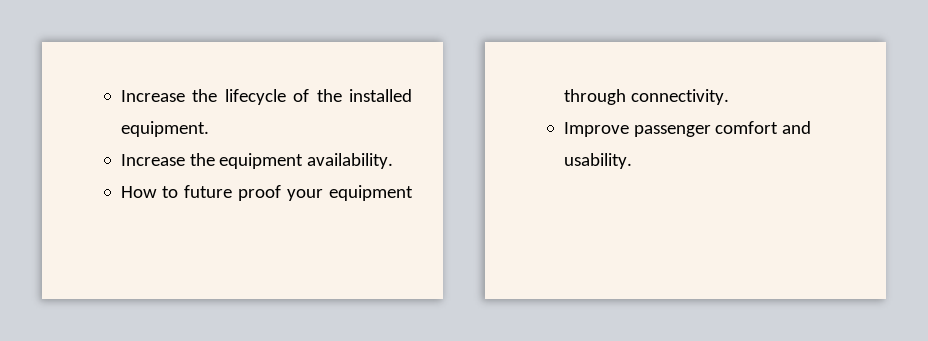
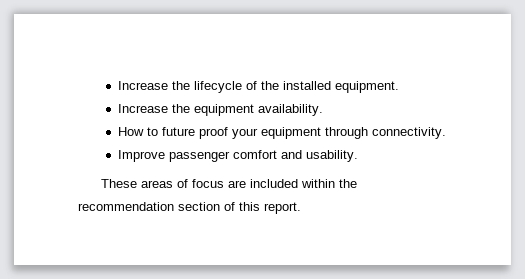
(632, 161) none -> [101,179,358,188] [78,202,301,214] // These areas of focus are included within the recommendation section of this report.

